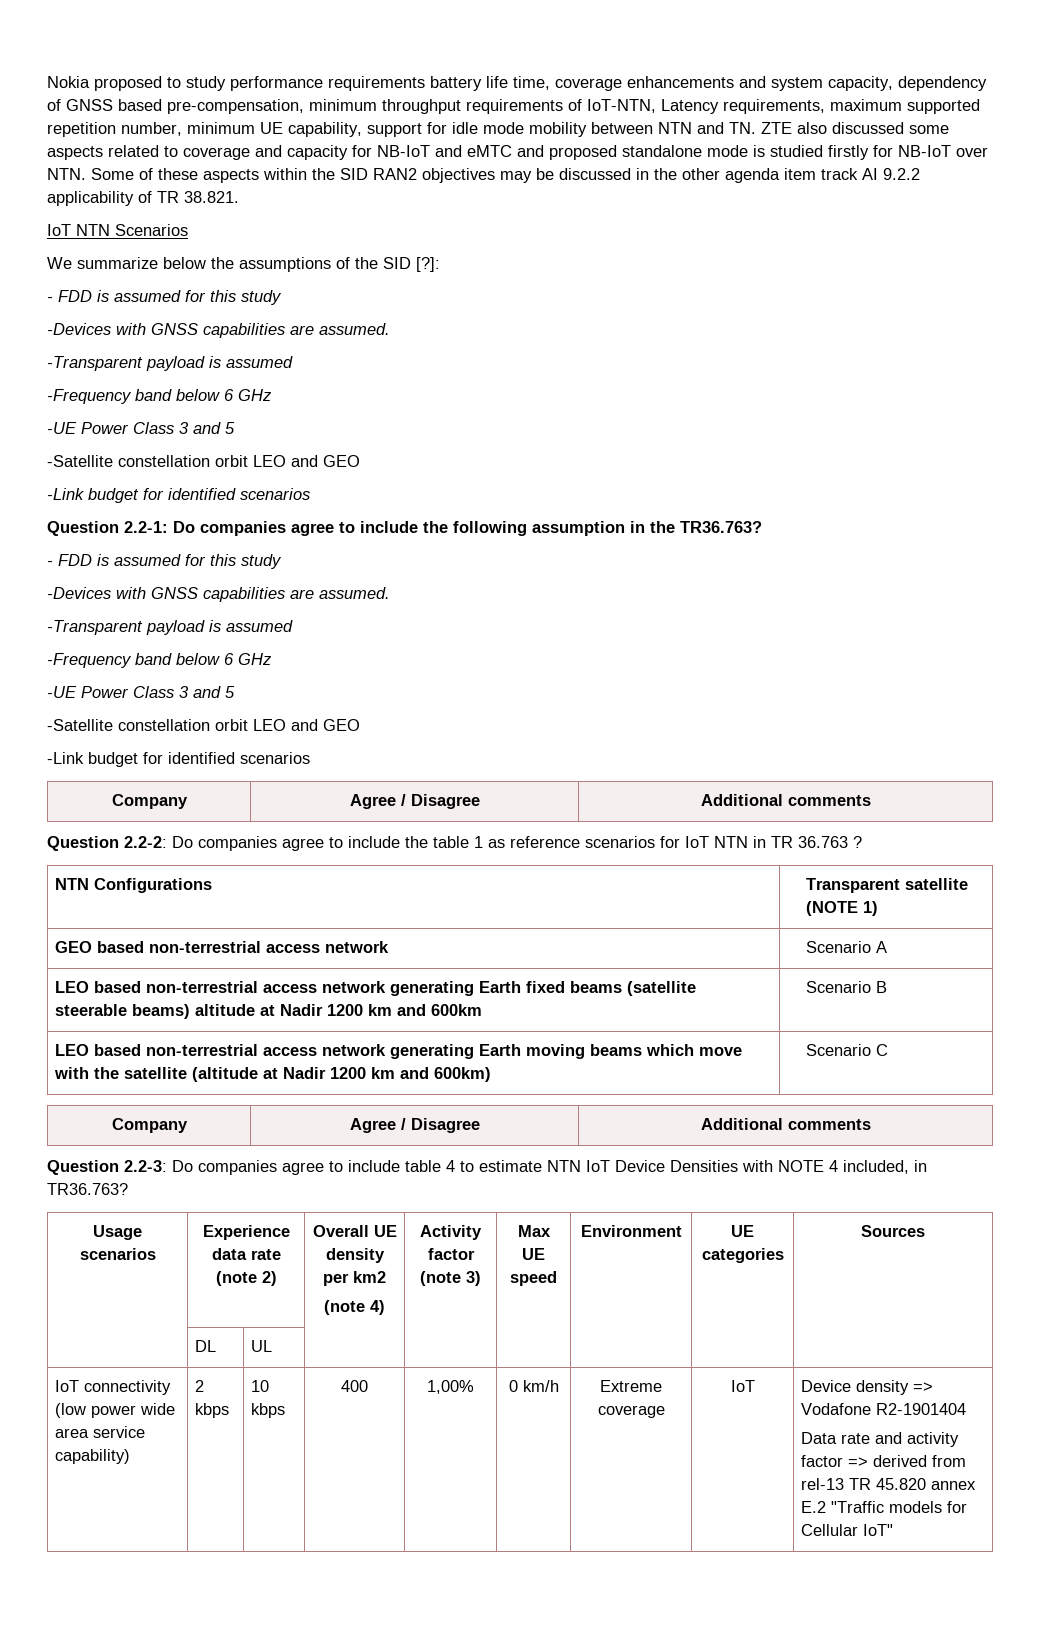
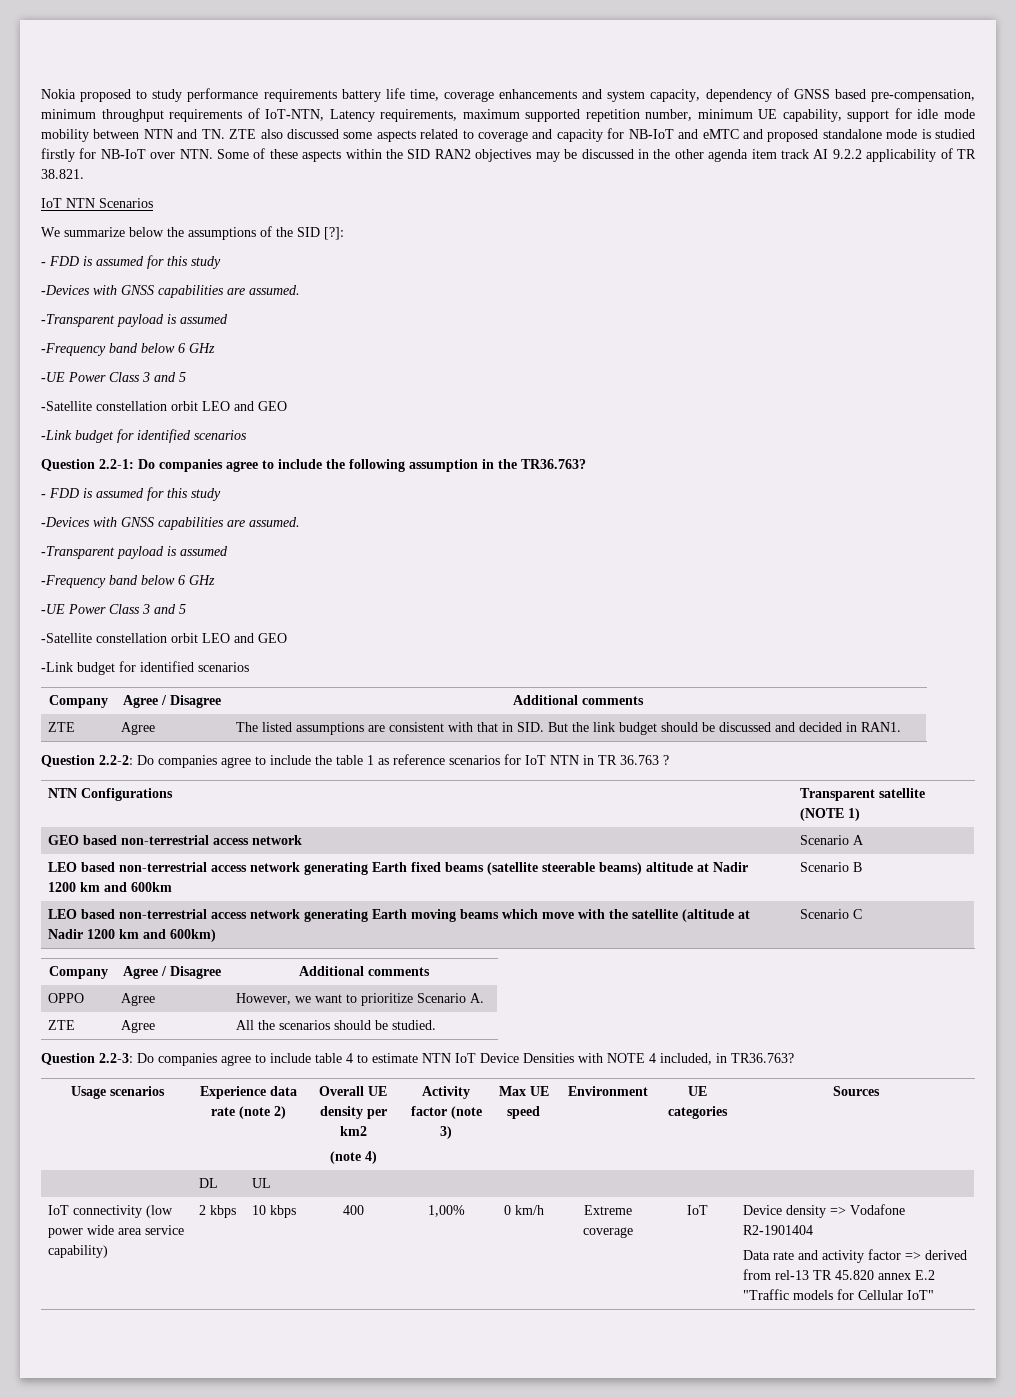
(871, 800) none -> [47,722,75,732] [120,722,155,735] [235,722,901,735] // ZTE | Agree | The listed assumptions are consistent with that in SID. But the link budget should be discussed and decided in RAN1.
(871, 1124) none -> [47,993,84,1003] [120,993,155,1006] [235,993,484,1006] [47,1020,75,1030] [120,1020,155,1033] [235,1020,436,1030] // OPPO | Agree | However, we want to prioritize Scenario A. // ZTE | Agree | All the scenarios should be studied.

